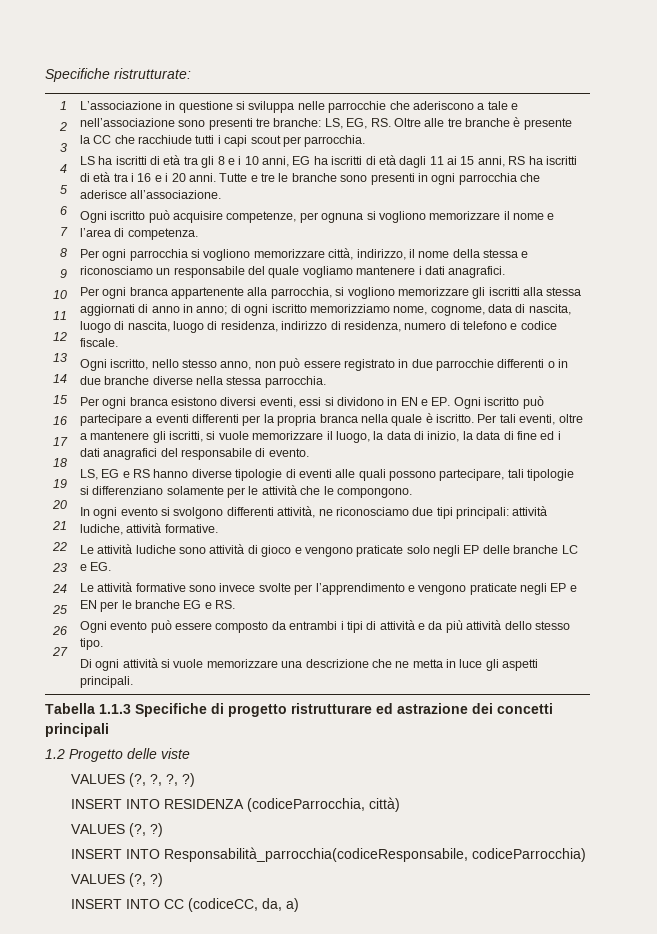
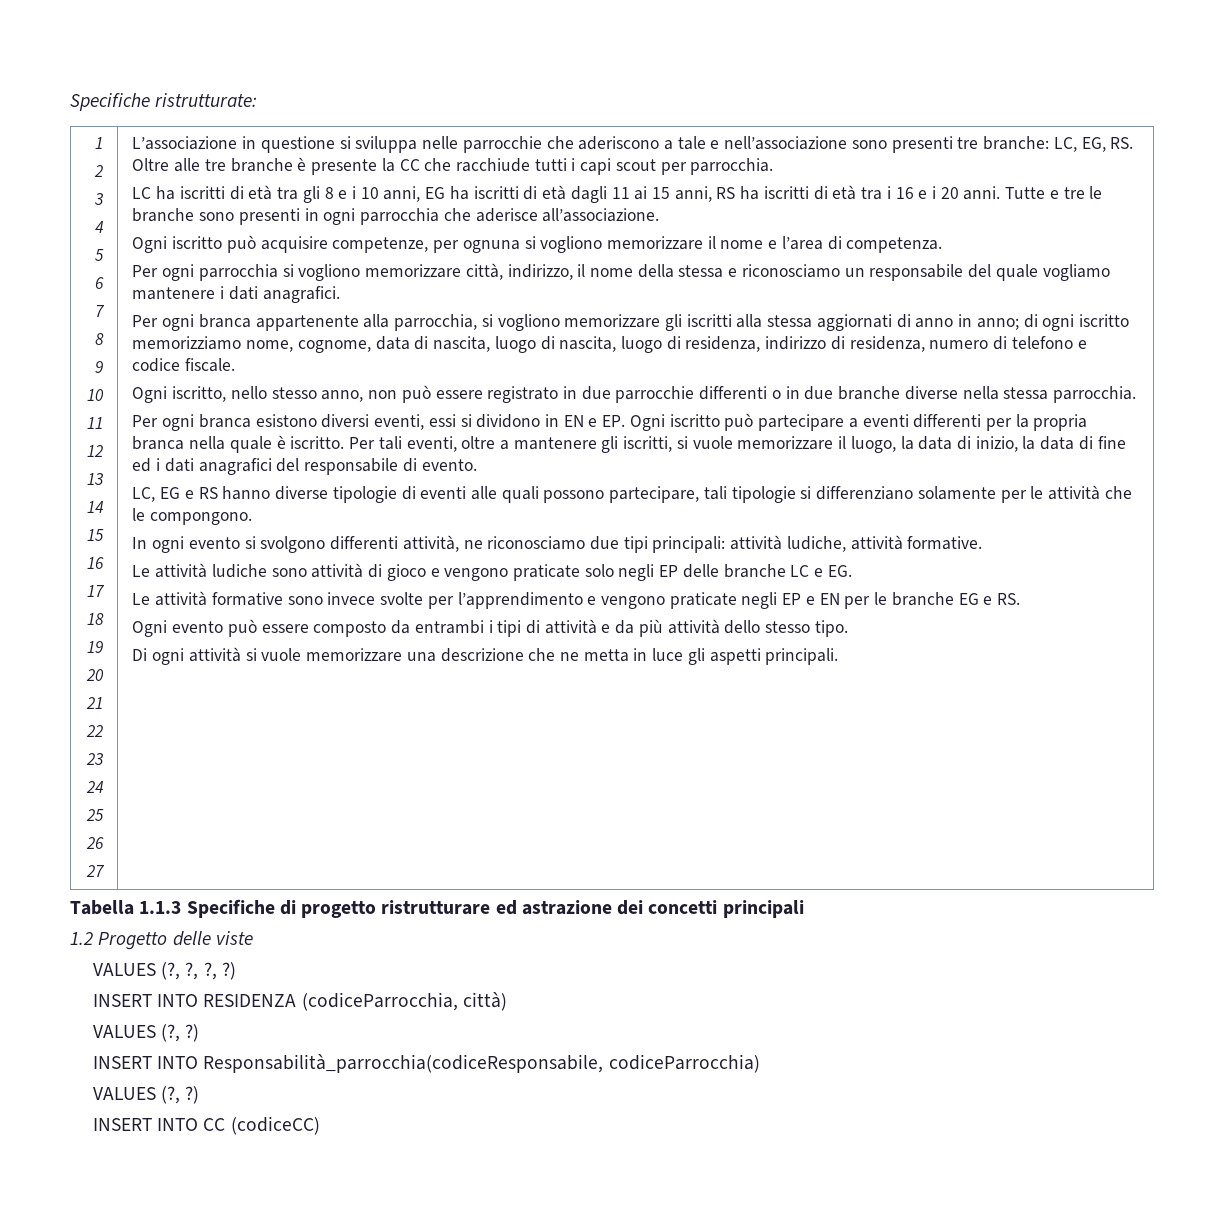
[324,118,343,129] LS, -> [1053,137,1077,152] LC,
[79,156,95,165] LS -> [132,187,152,199] LC
[79,469,98,480] LS, -> [132,487,156,502] LC,
[188,898,300,912] (codiceCC, da, a) -> [230,1116,320,1135] (codiceCC)

